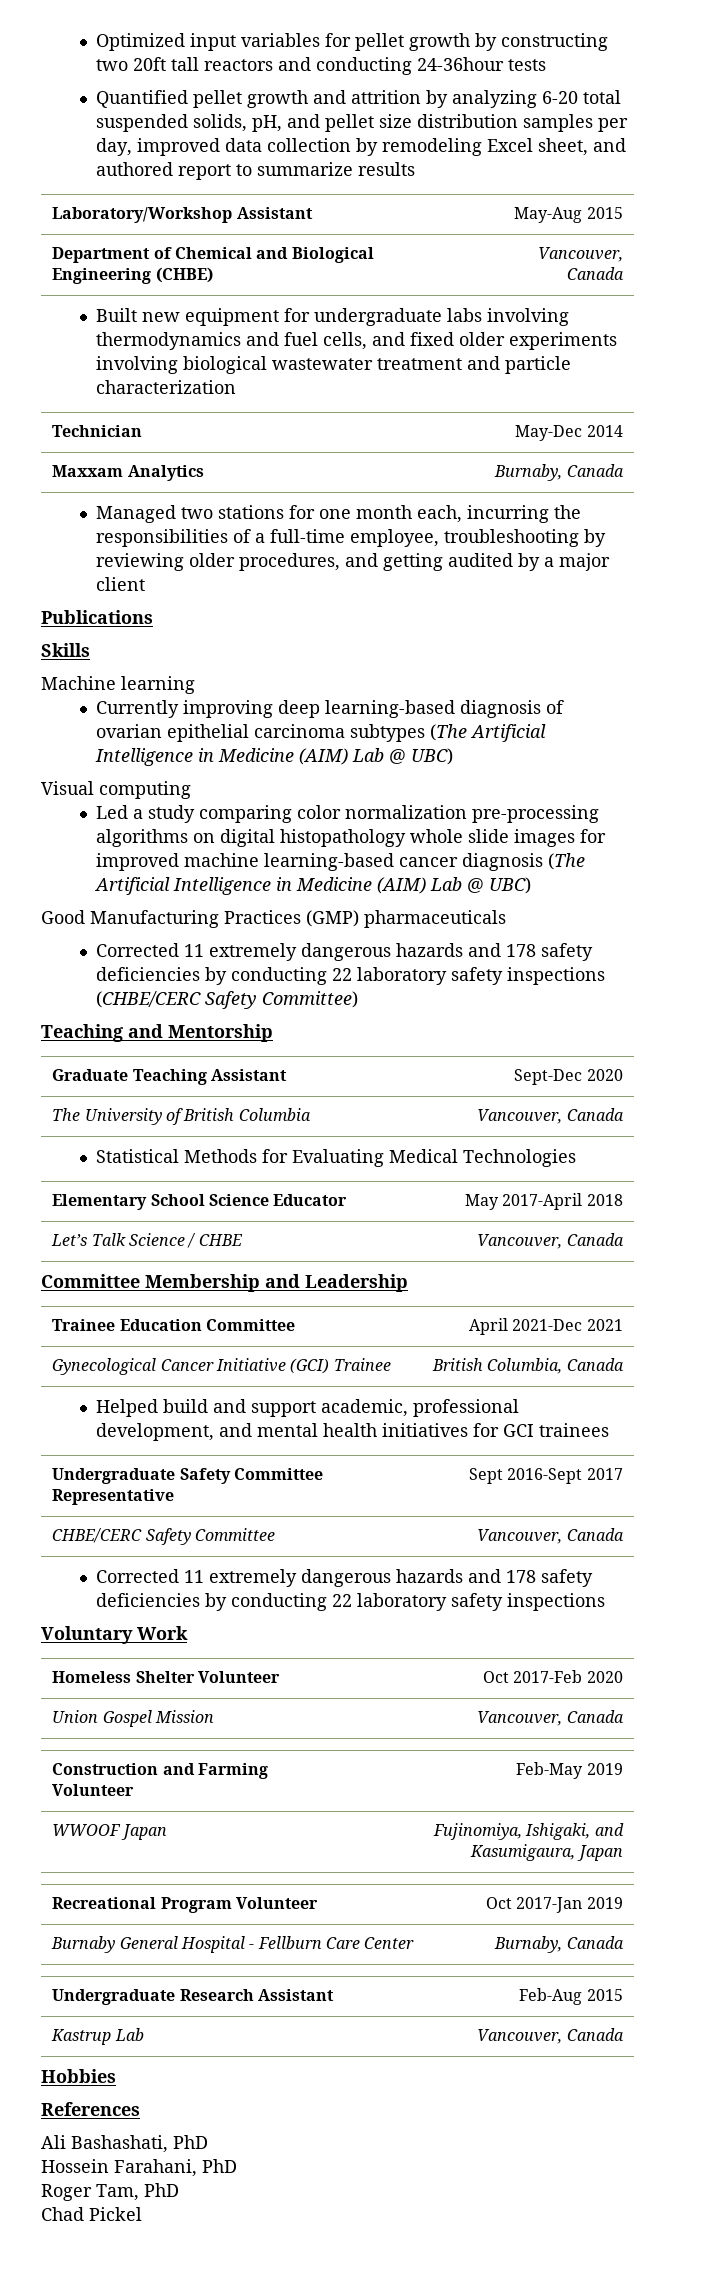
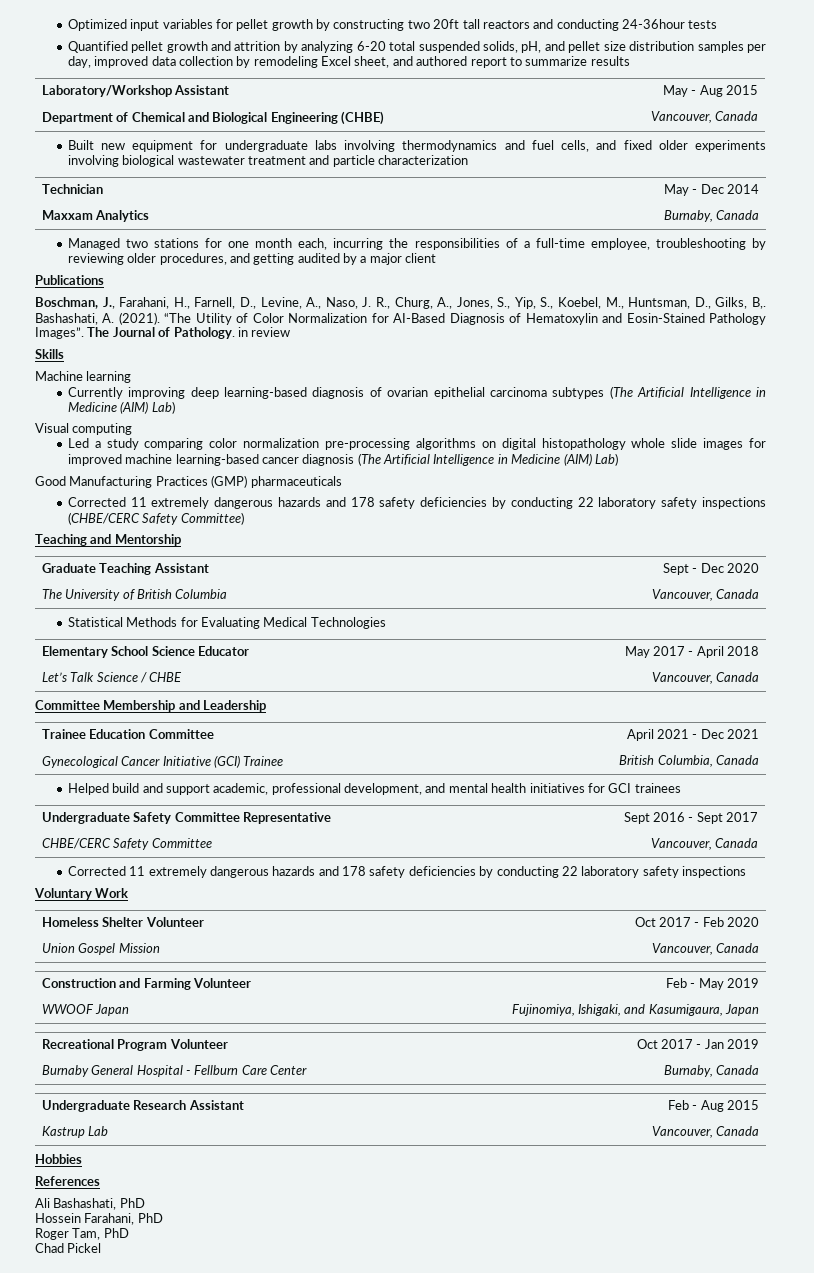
[514,207,583,223] May-Aug -> [662,85,723,97] May - Aug
[515,425,583,441] May-Dec -> [663,184,724,196] May - Dec
(153, 617) none -> [35,297,766,309] [35,312,766,325] [35,327,291,339] // Boschman, J., Farahani, H., Farnell, D., Levine, A., Naso, J. R., Churg, A., Jones, S., Yip, S., Koebel, M., Huntsman, D., Gilks, B,. Bashashati, A. (2021). “The Utility of Color Normalization for AI-Based Diagnosis of Hematoxylin and Eosin-Stained Pathology Images”. The Journal of Pathology. in review
[352,748,454,765] Lab @ UBC) -> [151,401,175,414] Lab)
[430,877,532,894] Lab @ UBC) -> [594,453,618,466] Lab)
[514,1069,583,1085] Sept-Dec -> [662,563,724,575] Sept - Dec
[502,1193,583,1210] 2017-April -> [652,646,724,658] 2017 - April
[512,1319,583,1331] 2021-Dec -> [656,729,724,739] 2021 - Dec
[507,1468,583,1484] 2016-Sept -> [652,812,723,824] 2016 - Sept
[513,1670,583,1683] 2017-Feb -> [658,917,724,927] 2017 - Feb
[516,1762,584,1779] Feb-May -> [665,978,724,990] Feb - May
[516,1897,583,1913] 2017-Jan -> [660,1039,724,1049] 2017 - Jan
[519,1988,583,2005] Feb-Aug -> [667,1100,724,1112] Feb - Aug

